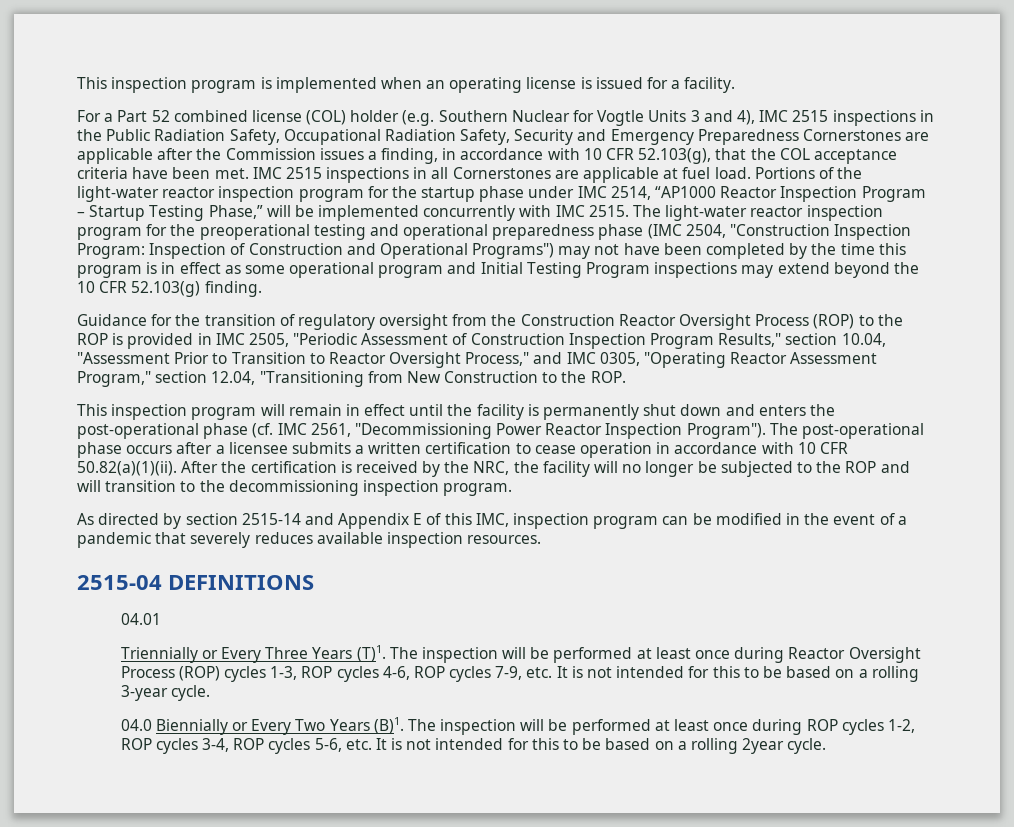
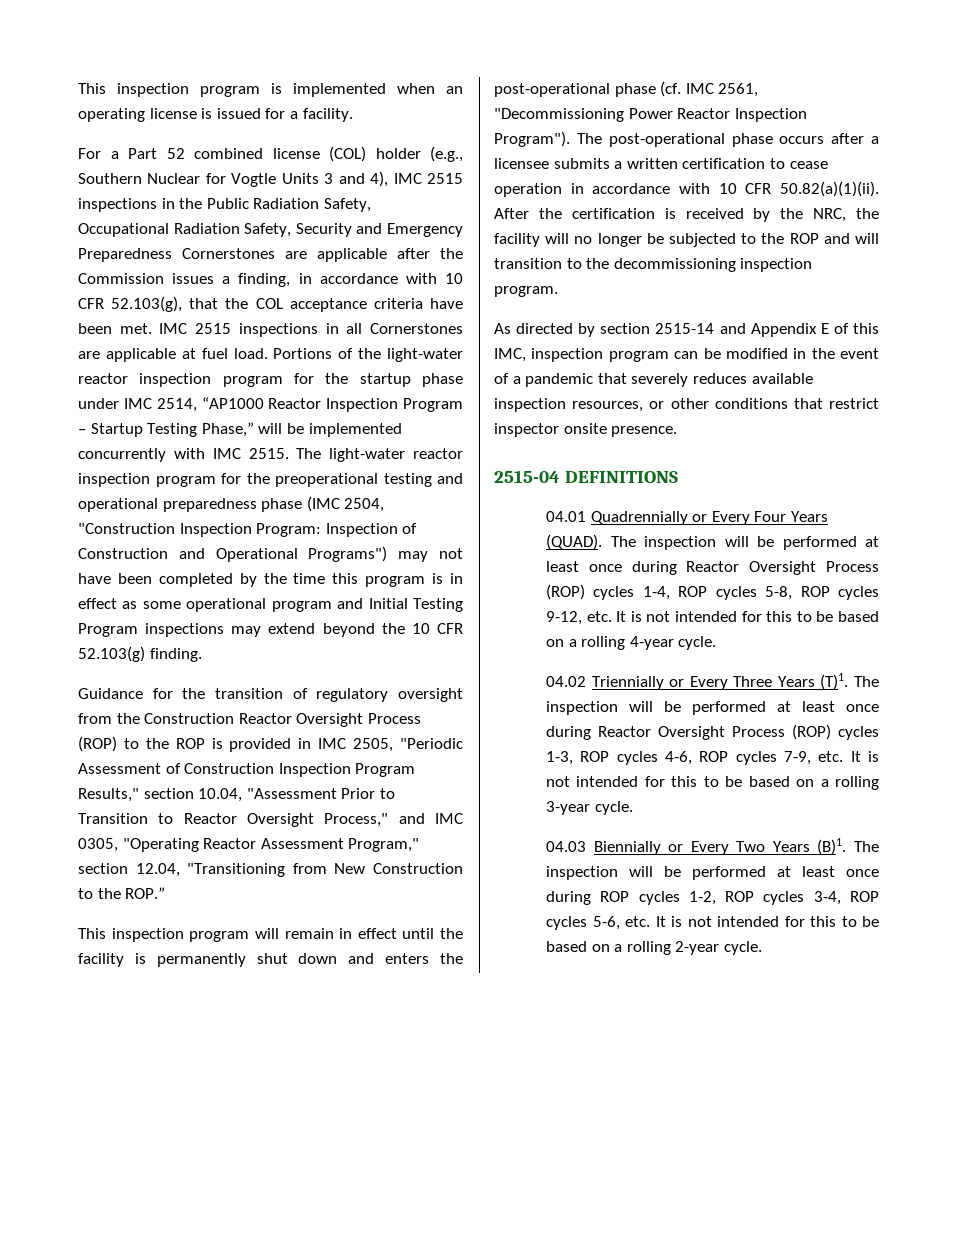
[402,110,435,126] (e.g. -> [430,146,463,162] (e.g.,
[590,371,626,383] ROP. -> [125,887,166,899] ROP.”
[467,535,542,544] [77,575,314,590] [120,613,161,625] resources. // 2515-04 DEFINITIONS // 04.01 // -> [572,398,879,412] [494,423,678,437] [494,470,679,483] [545,511,828,525] [545,534,879,550] [545,561,879,575] [545,584,879,600] [545,611,879,625] [545,636,717,650] [545,676,586,687] resources, or other conditions that restrict inspector onsite presence. // 2515-04 DEFINITIONS // 04.01 Quadrennially or Every Four Years (QUAD). The inspection will be performed at least once during Reactor Oversight Process (ROP) cycles 1-4, ROP cycles 5-8, ROP cycles 9-12, etc. It is not intended for this to be based on a rolling 4-year cycle. // 04.02
[120,719,152,731] 04.0 -> [545,841,586,852] 04.03
[742,738,785,754] 2year -> [675,941,720,955] 2-year

